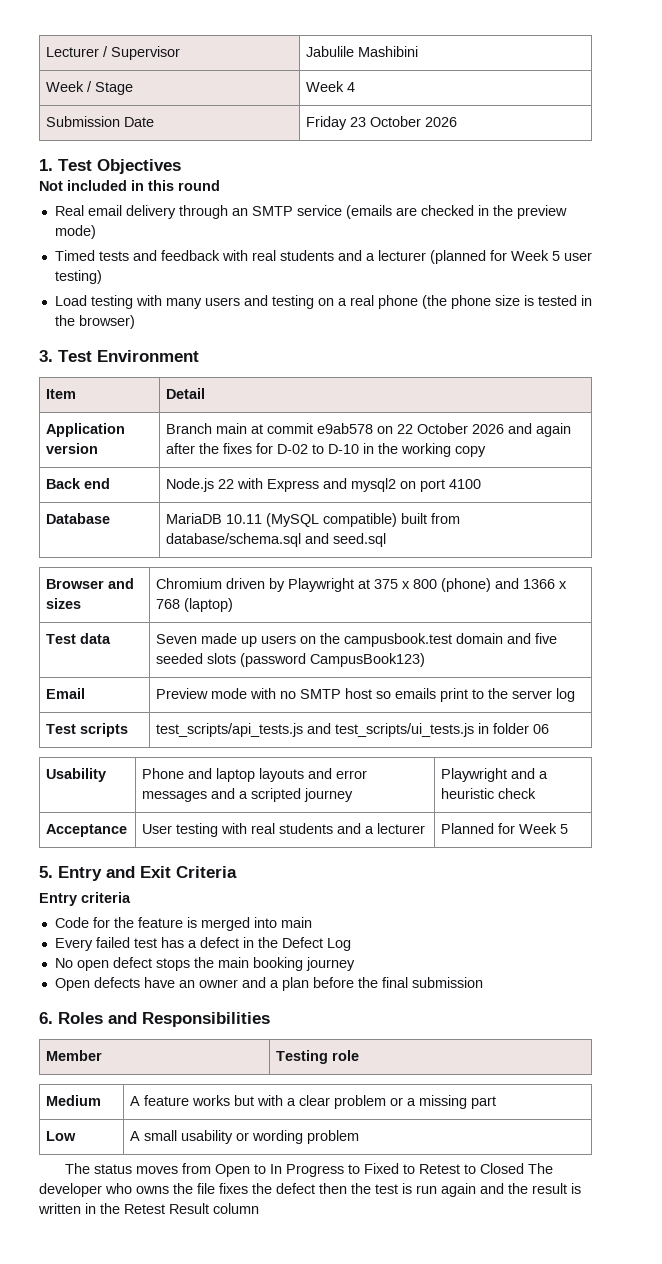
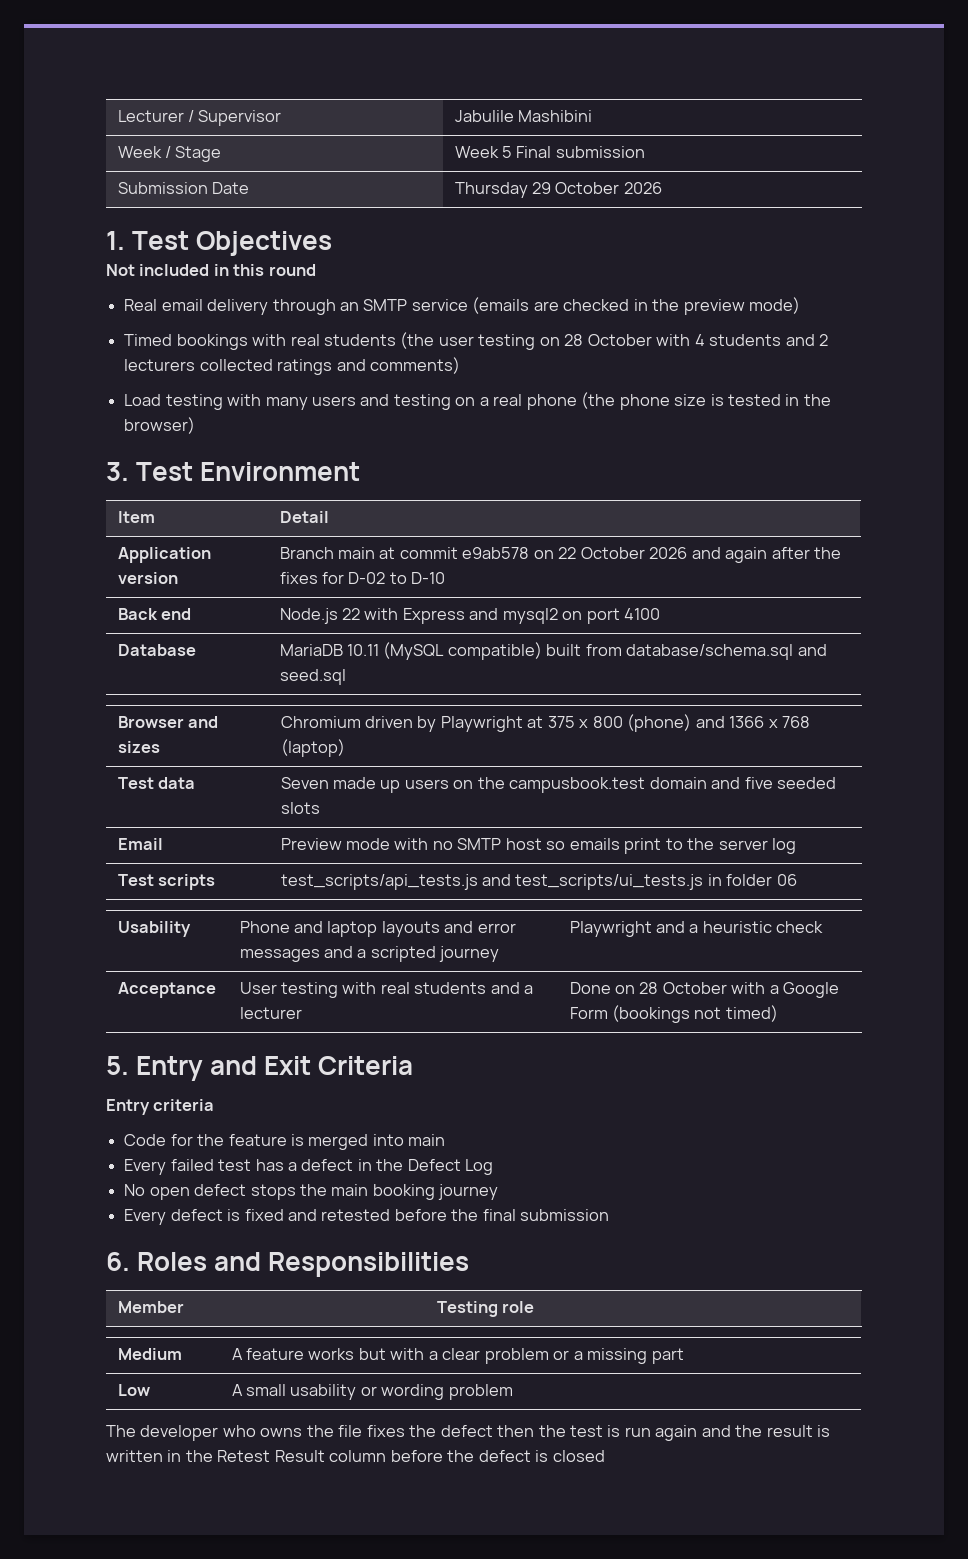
[347,82,356,92] 4 -> [501,146,645,158] 5 Final submission
[306,116,367,130] Friday 23 -> [454,182,551,198] Thursday 29
[98,250,592,264] [54,270,102,284] tests and feedback with real students and a lecturer (planned for Week 5 user testing) -> [176,332,828,350] [124,357,460,375] bookings with real students (the user testing on 28 October with 4 students and 2 lecturers collected ratings and comments)
[363,443,487,457] in the working copy -> (446, 578) none
[240,653,426,667] (password CampusBook123) -> (320, 808) none
[441,823,569,834] Planned for Week 5 -> [569,982,840,998] [569,1005,778,1023] Done on 28 October with a Google Form (bookings not timed)
[54,977,309,991] Open defects have an owner and a plan -> [124,1209,391,1225] Every defect is fixed and retested
[94,1163,554,1177] status moves from Open to In Progress to Fixed to Retest to Closed The -> (136, 1431) none
(259, 1208) none -> [390,1450,605,1462] before the defect is closed

